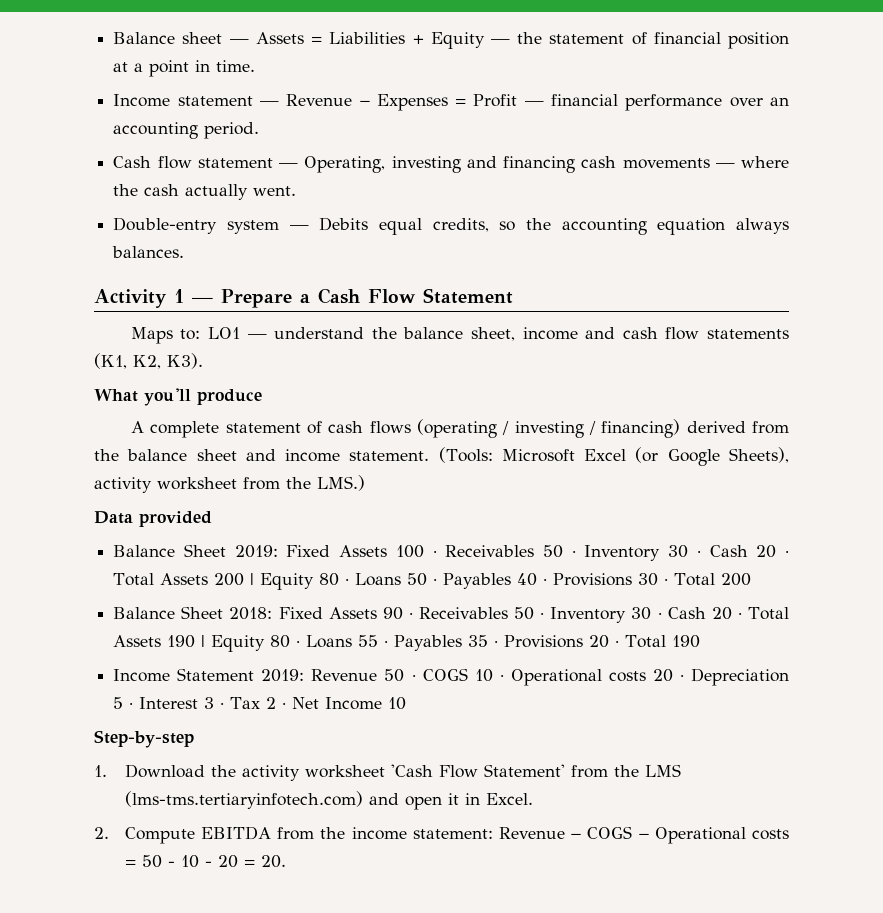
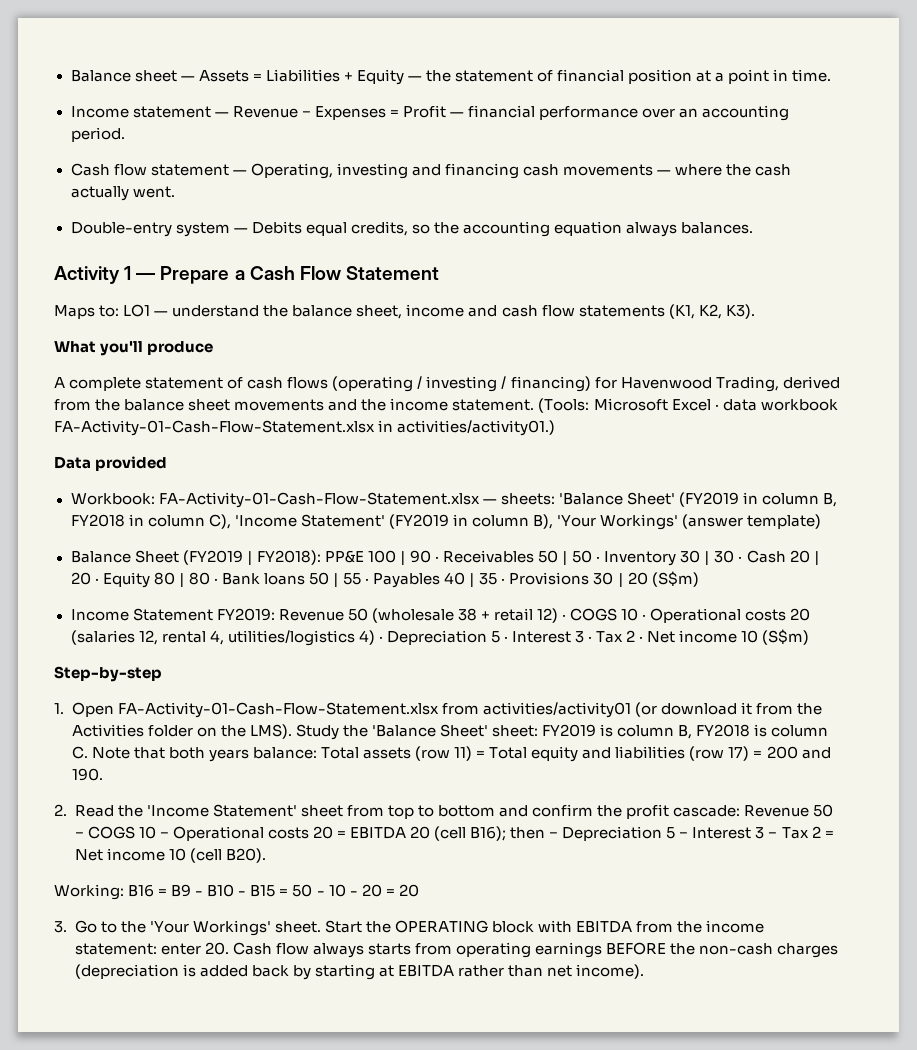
(681, 428) none -> [594,376,779,392] for Havenwood Trading,
[245,449,276,461] and -> [234,399,387,411] movements and the
[635,447,790,466] [94,475,365,493] [94,511,212,527] [113,544,789,561] [113,573,752,590] [113,606,790,623] [113,635,353,652] (or Google Sheets), activity worksheet from the LMS.) // Data provided // Balance Sheet 2019: Fixed Assets 100 · Receivables 50 · Inventory 30 · Cash 20 · Total Assets 200 | Equity 80 · Loans 50 · Payables 40 · Provisions 30 · Total 200 // Balance Sheet 2018: Fixed Assets 90 · Receivables 50 · Inventory 30 · Cash 20 · Total Assets 190 | Equity 80 · Loans -> [714,399,838,411] [54,420,556,436] [54,456,168,471] [70,492,837,508] [70,514,822,530] [70,550,820,566] [70,572,340,588] · data workbook FA-Activity-01-Cash-Flow-Statement.xlsx in activities/activity01.) // Data provided // Workbook: FA-Activity-01-Cash-Flow-Statement.xlsx — sheets: 'Balance Sheet' (FY2019 in column B, FY2018 in column C), 'Income Statement' (FY2019 in column B), 'Your Workings' (answer template) // Balance Sheet (FY2019 | FY2018): PP&E 100 | 90 · Receivables 50 | 50 · Inventory 30 | 30 · Cash 20 | 20 · Equity 80 | 80 · Bank loans 50 |
(463, 643) none -> [444,572,476,587] 40 |
[589,635,701,648] 20 · Total 190 -> [593,571,699,587] 30 | 20 (S$m)
[261,669,405,682] 2019: Revenue 50 -> [216,608,558,623] FY2019: Revenue 50 (wholesale 38 + retail 12)
(673, 675) none -> [70,630,375,646] (salaries 12, rental 4, utilities/logistics 4)
[325,697,407,710] Income 10 -> [679,629,810,645] income 10 (S$m)
[124,764,681,781] [124,791,533,810] [94,826,565,844] Download the activity worksheet 'Cash Flow Statement' from the LMS (lms-tms.tertiaryinfotech.com) and open it in Excel. // 2. Compute EBITDA from the income statement: Revenue -> [71,702,823,718] [71,724,829,740] [71,746,831,762] [71,768,103,781] [54,804,834,819] Open FA-Activity-01-Cash-Flow-Statement.xlsx from activities/activity01 (or download it from the Activities folder on the LMS). Study the 'Balance Sheet' sheet: FY2019 is column B, FY2018 is column C. Note that both years balance: Total assets (row 11) = Total equity and liabilities (row 17) = 200 and 190. // 2. Read the 'Income Statement' sheet from top to bottom and confirm the profit cascade: Revenue 50
(633, 832) none -> [138,826,156,839] 10
(790, 834) none -> [312,826,834,841] [74,848,266,863] [54,884,276,900] 20 = EBITDA 20 (cell B16); then − Depreciation 5 − Interest 3 − Tax 2 = Net income 10 (cell B20). // Working: B16 = B9 - B10 - B15
[260,855,286,868] 20. -> [398,884,419,897] [54,920,765,936] [74,942,839,958] [74,964,645,980] 20 // 3. Go to the 'Your Workings' sheet. Start the OPERATING block with EBITDA from the income statement: enter 20. Cash flow always starts from operating earnings BEFORE the non-cash charges (depreciation is added back by starting at EBITDA rather than net income).

